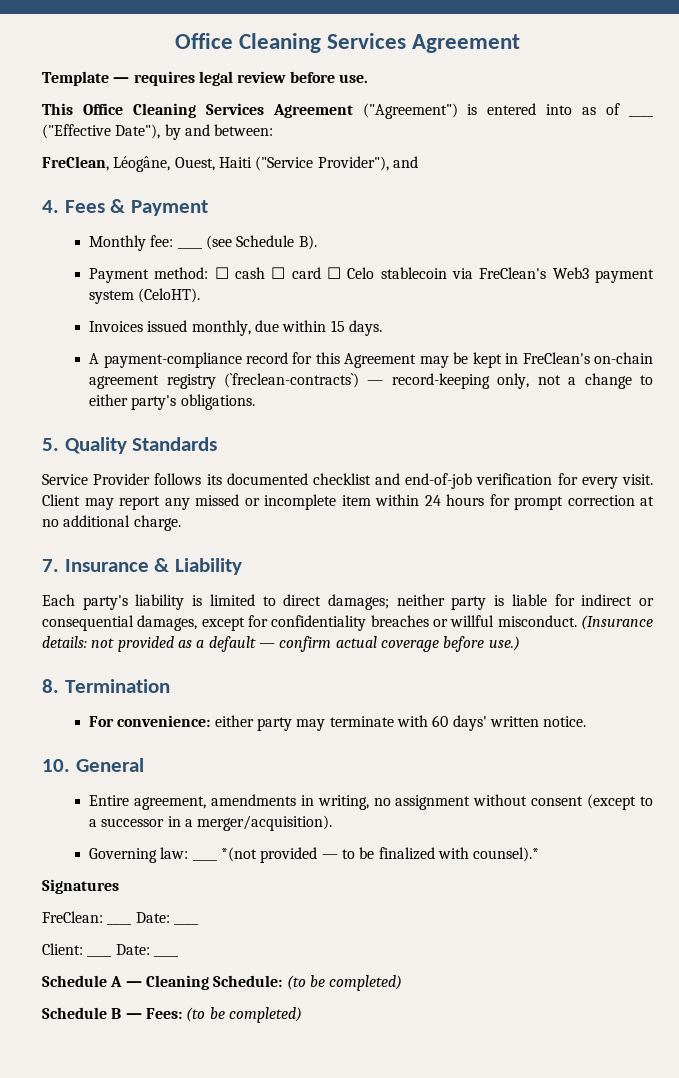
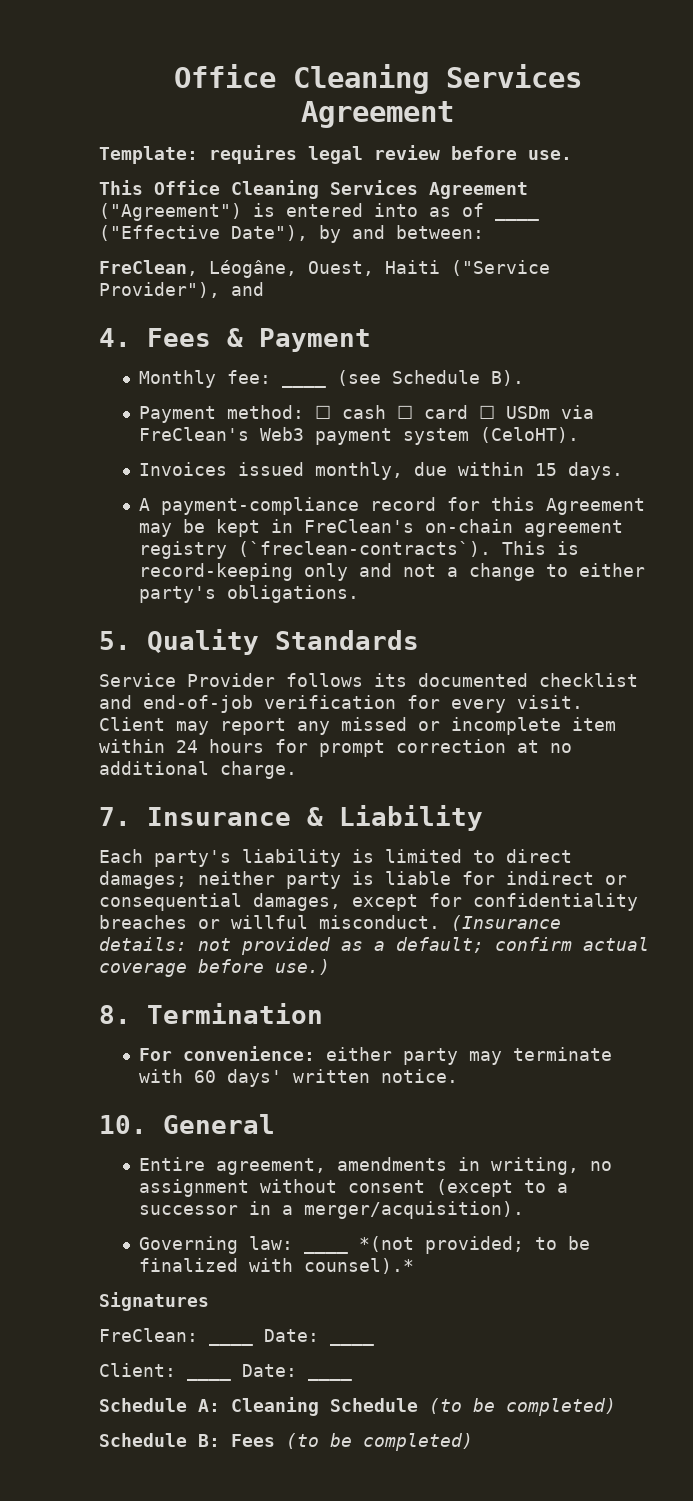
[42,71,130,86] Template — -> [99,146,198,164] Template:
[347,267,447,279] Celo stablecoin -> [506,406,551,419] USDm
[223,373,530,389] (`freclean-contracts`) — record-keeping only, -> [238,541,580,557] [139,563,393,581] (`freclean-contracts`). This is record-keeping only and
[208,636,275,652] default — -> [396,937,484,953] default;
[260,847,338,863] provided — -> [425,1236,525,1254] provided;
[110,975,283,990] A — Cleaning Schedule: -> [198,1397,418,1416] A: Cleaning Schedule
[111,1008,182,1019] B — Fees: -> [198,1434,275,1447] B: Fees

